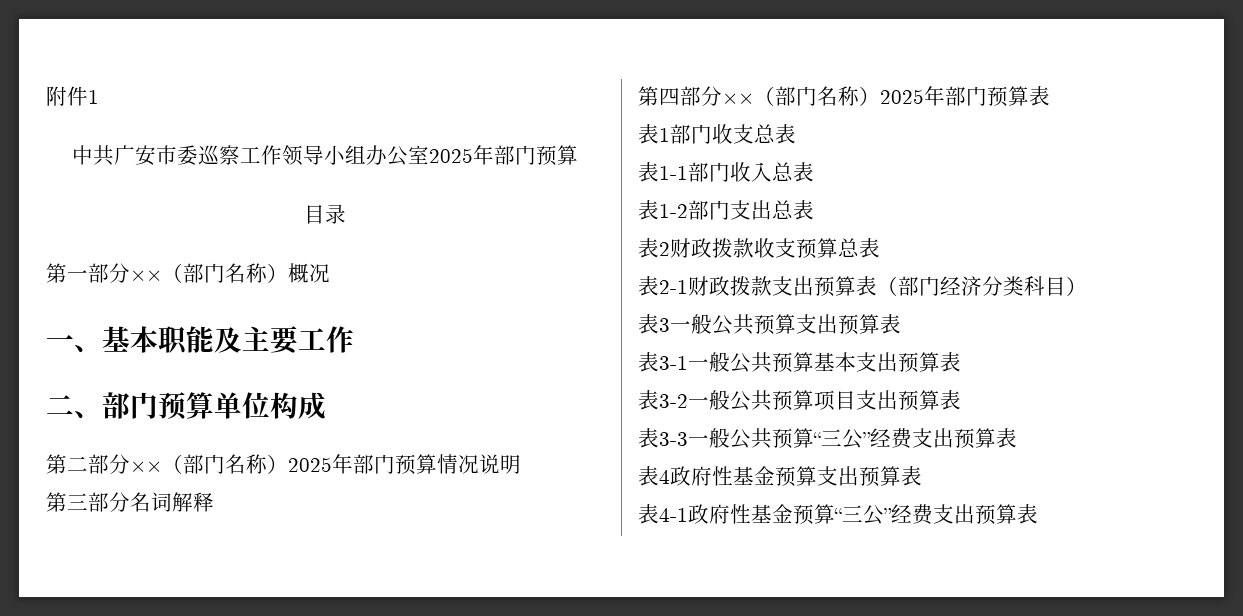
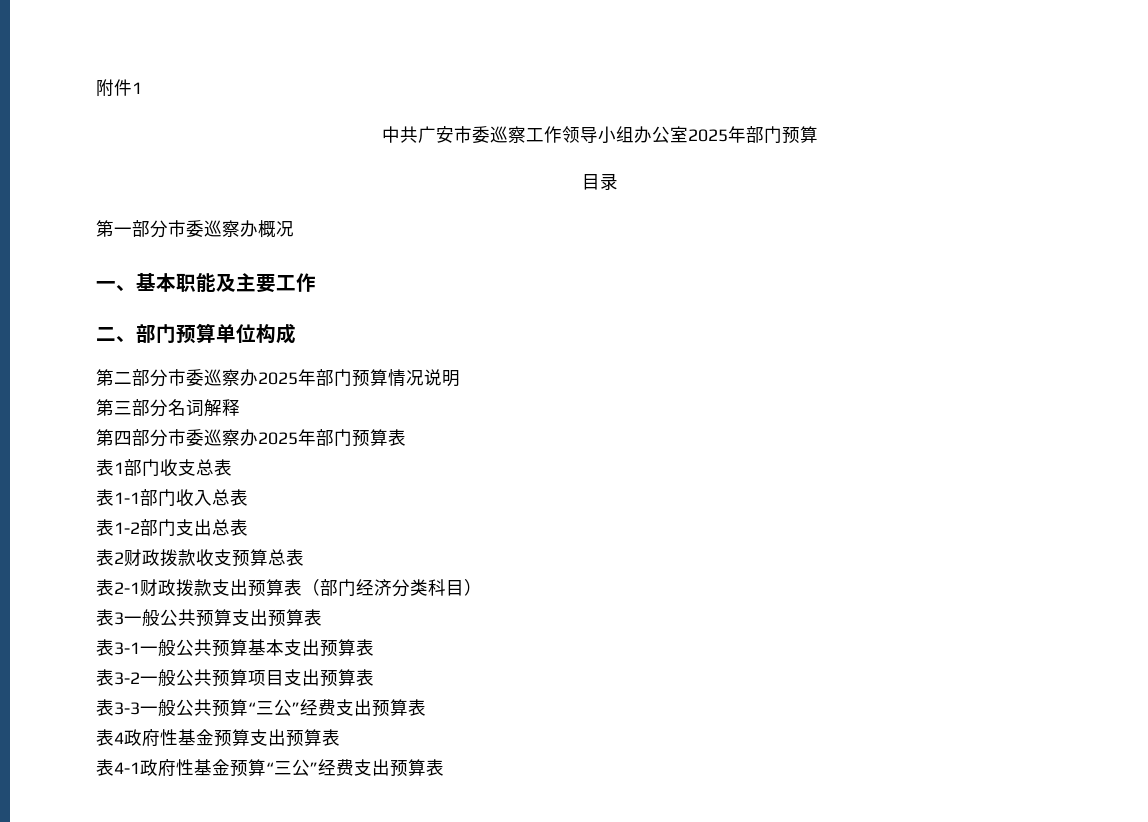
[130,263,288,283] ××（部门名称） -> [168,220,258,238] 市委巡察办
[130,454,288,474] ××（部门名称） -> [168,369,258,387] 市委巡察办
[722,86,880,106] ××（部门名称） -> [168,429,258,447] 市委巡察办

